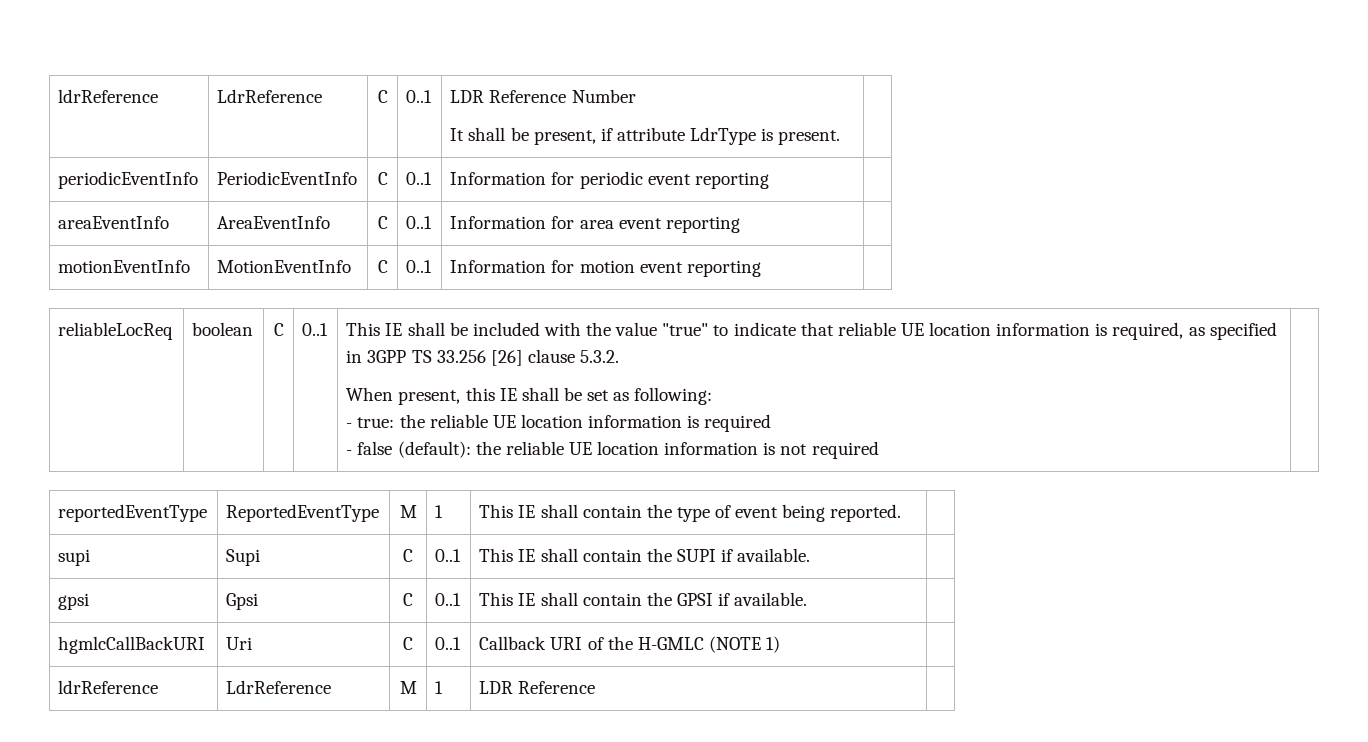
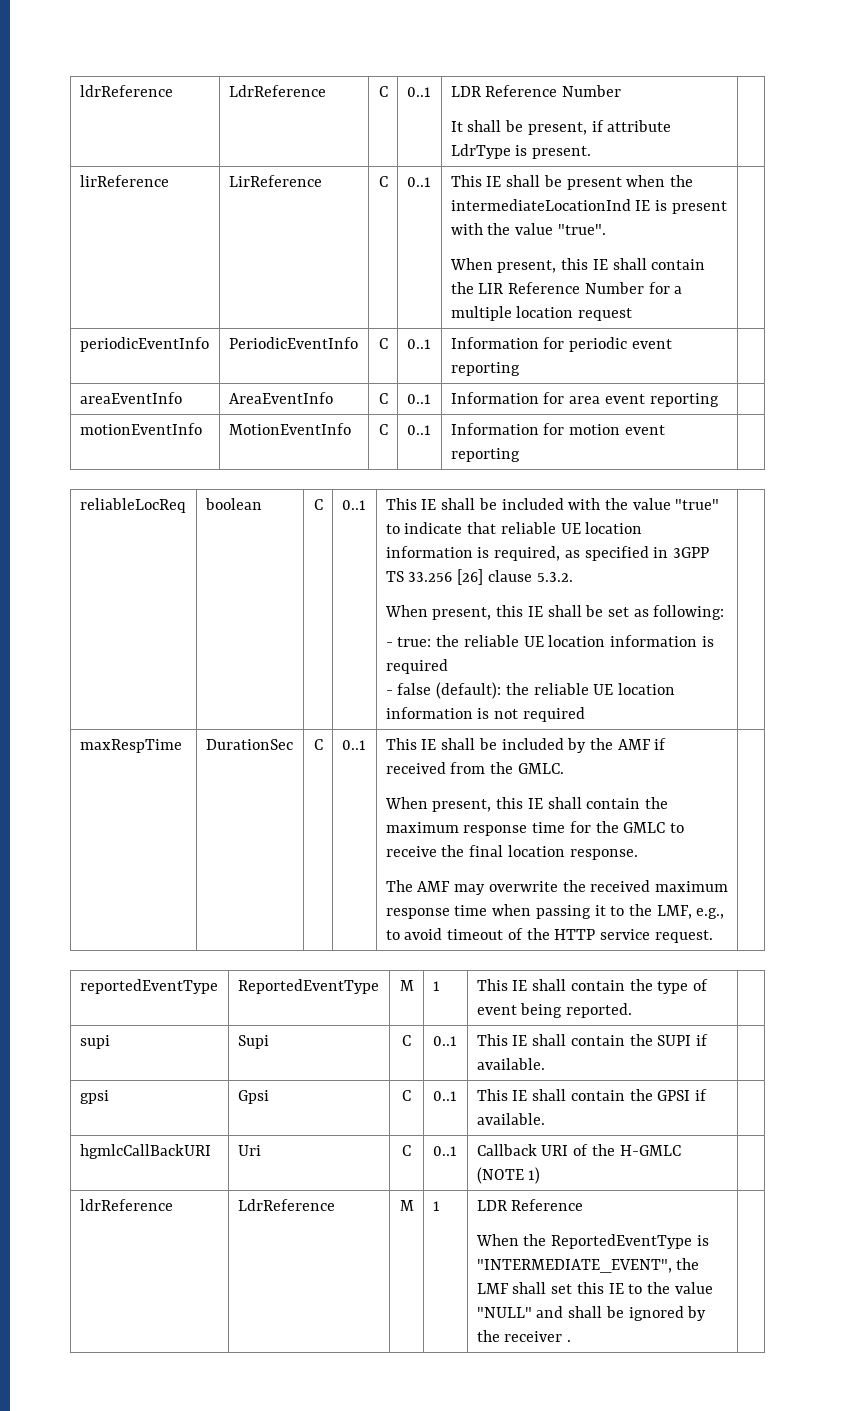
(841, 137) none -> [79,175,169,187] [228,175,322,187] [378,176,388,187] [406,177,431,187] [450,175,693,190] [450,199,727,214] [450,223,606,235] [449,258,706,273] [450,282,683,294] [450,306,633,321] // lirReference | LirReference | C | 0..1 | This IE shall be present when the intermediateLocationInd IE is present with the value "true". // When present, this IE shall contain the LIR Reference Number for a multiple location request |
(879, 450) none -> [79,739,182,753] [205,739,293,750] [313,739,323,750] [341,740,366,750] [385,738,667,753] [385,762,564,774] [384,797,668,812] [385,821,684,836] [385,845,638,860] [385,880,728,895] [385,904,725,919] [385,928,713,943] // maxRespTime | DurationSec | C | 0..1 | This IE shall be included by the AMF if received from the GMLC. // When present, this IE shall contain the maximum response time for the GMLC to receive the final location response. // The AMF may overwrite the received maximum response time when passing it to the LMF, e.g., to avoid timeout of the HTTP service request. |
(596, 687) none -> [475,1234,709,1249] [476,1258,700,1273] [476,1282,713,1294] [476,1306,707,1321] [476,1330,572,1342] // When the ReportedEventType is "INTERMEDIATE_EVENT", the LMF shall set this IE to the value "NULL" and shall be ignored by the receiver .

